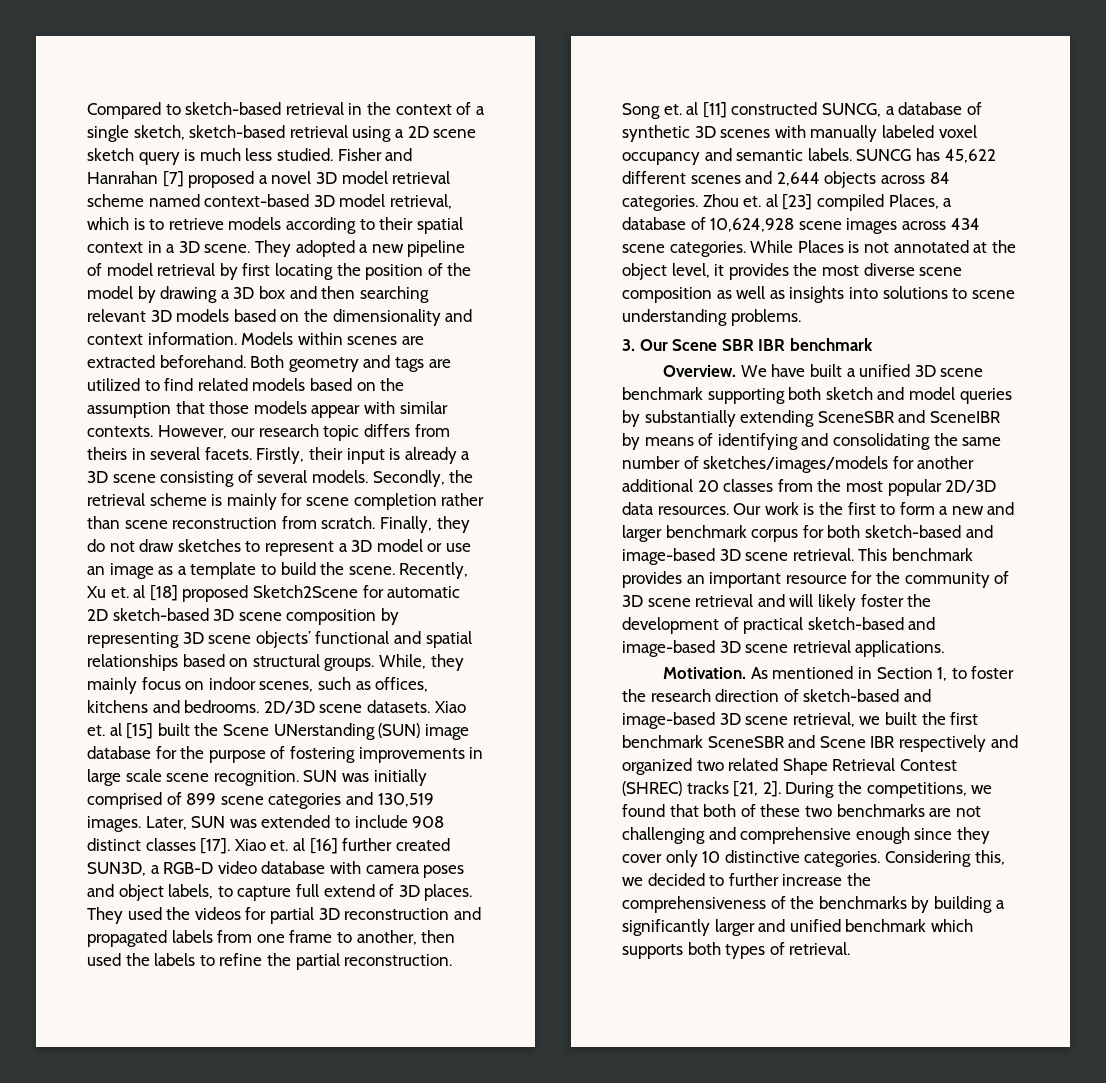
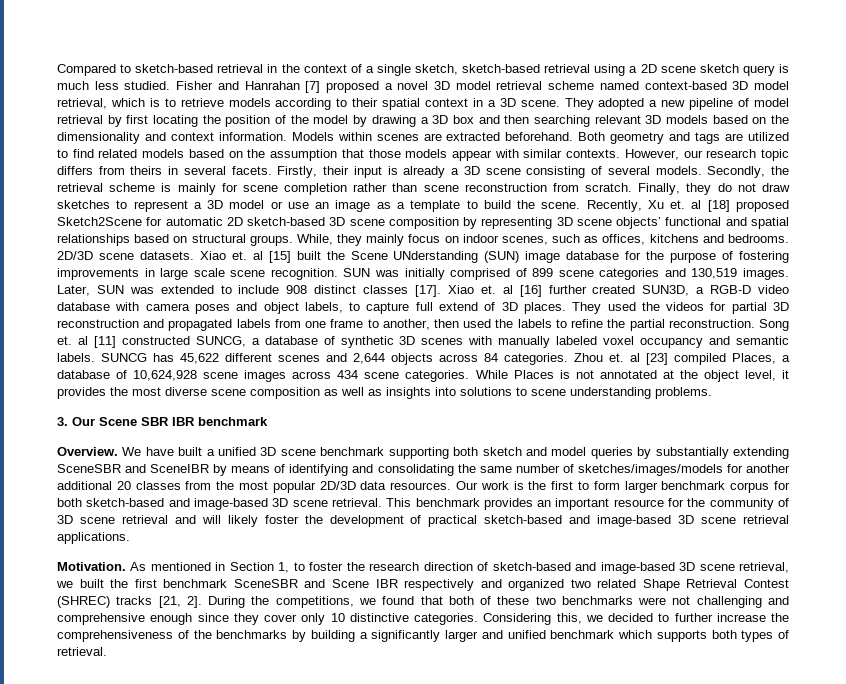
[273,723,375,740] UNerstanding -> [393,251,479,263] UNderstanding
[939,502,1015,515] a new and -> (620, 485) none
[929,808,952,817] are -> [638,597,667,605] were

